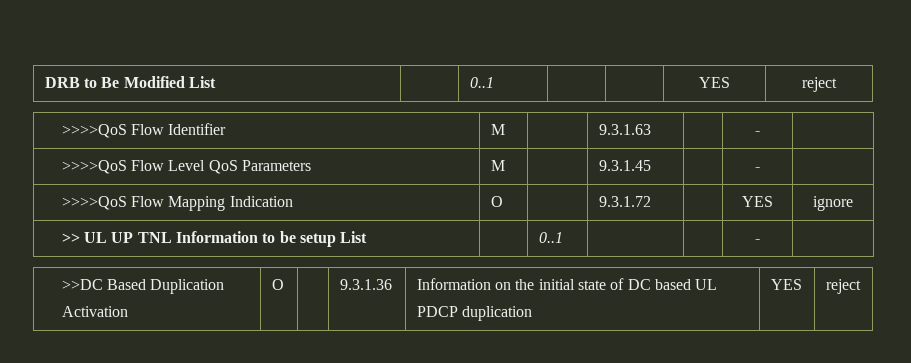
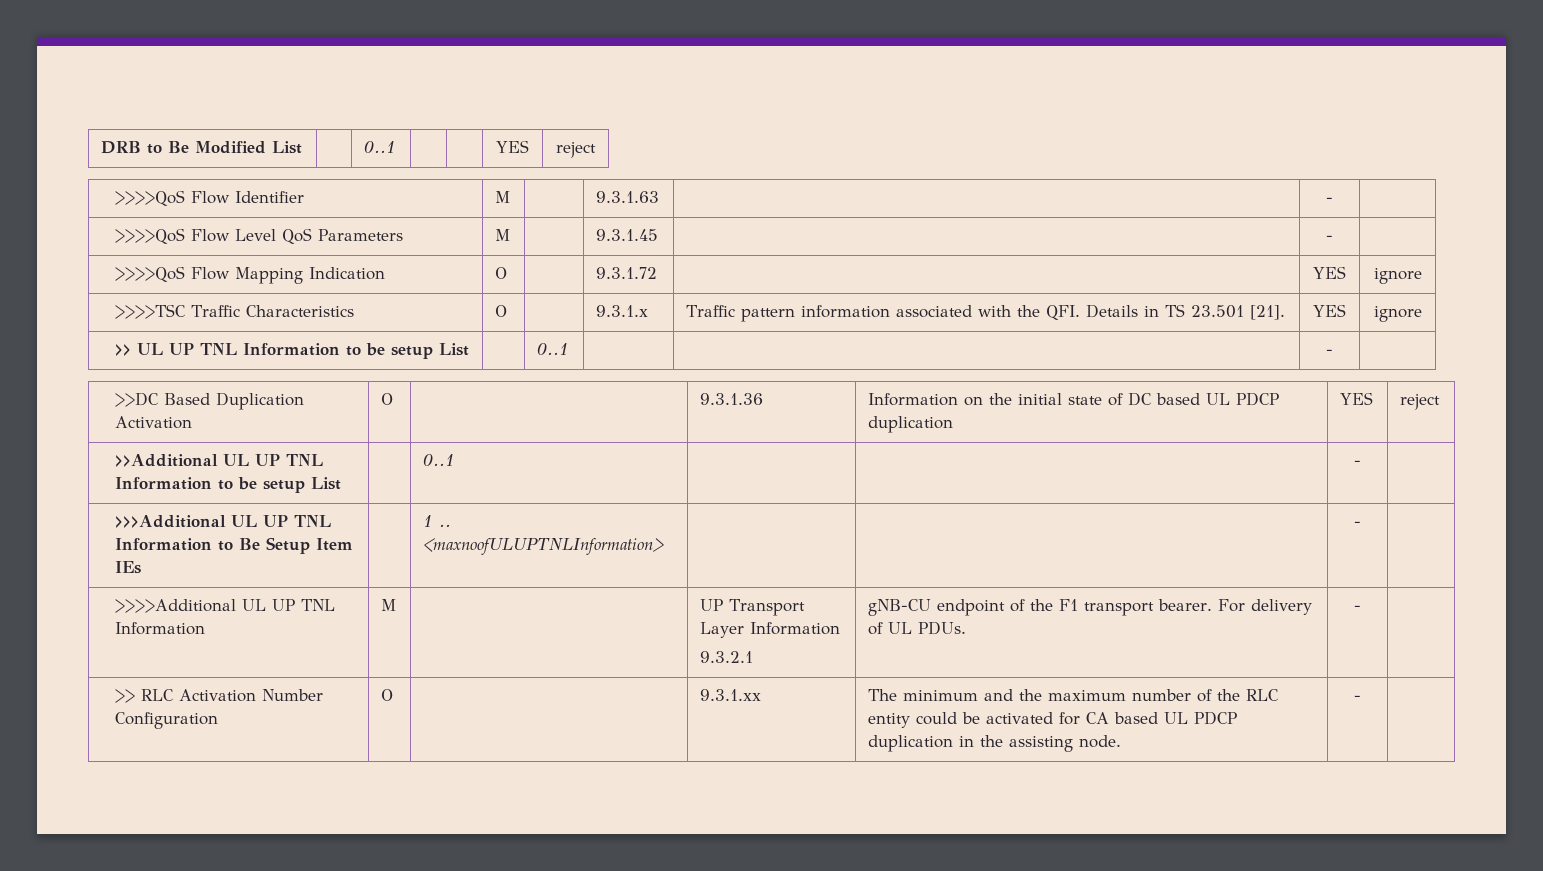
(853, 203) none -> [114,304,354,319] [495,305,508,317] [596,305,649,317] [686,304,1286,322] [1313,304,1346,317] [1373,306,1422,322] // >>>>TSC Traffic Characteristics | O | | 9.3.1.x | Traffic pattern information associated with the QFI. Details in TS 23.501 [21]. | YES | ignore
(861, 286) none -> [114,454,323,467] [114,477,341,493] [423,454,456,466] [1354,460,1361,466] [114,515,331,528] [114,537,353,554] [114,561,141,574] [423,515,452,527] [423,538,665,555] [1354,521,1361,527] [114,599,335,613] [114,622,205,635] [381,599,397,611] [700,599,806,616] [700,622,841,638] [700,651,754,663] [868,599,1313,616] [868,621,967,635] [1354,605,1361,611] [114,689,323,703] [114,712,218,729] [381,689,394,701] [700,689,762,701] [868,689,1280,702] [868,711,1238,728] [868,735,1122,752] [1354,695,1361,701] // >>Additional UL UP TNL Information to be setup List | | 0..1 | | | - | // >>>Additional UL UP TNL Information to Be Setup Item IEs | | 1 .. <maxnoofULUPTNLInformation> | | | - | // >>>>Additional UL UP TNL Information | M | | UP Transport Layer Information // 9.3.2.1 | gNB-CU endpoint of the F1 transport bearer. For delivery of UL PDUs. | - | // >> RLC Activation Number Configuration | O | | 9.3.1.xx | The minimum and the maximum number of the RLC entity could be activated for CA based UL PDCP duplication in the assisting node. | - |

